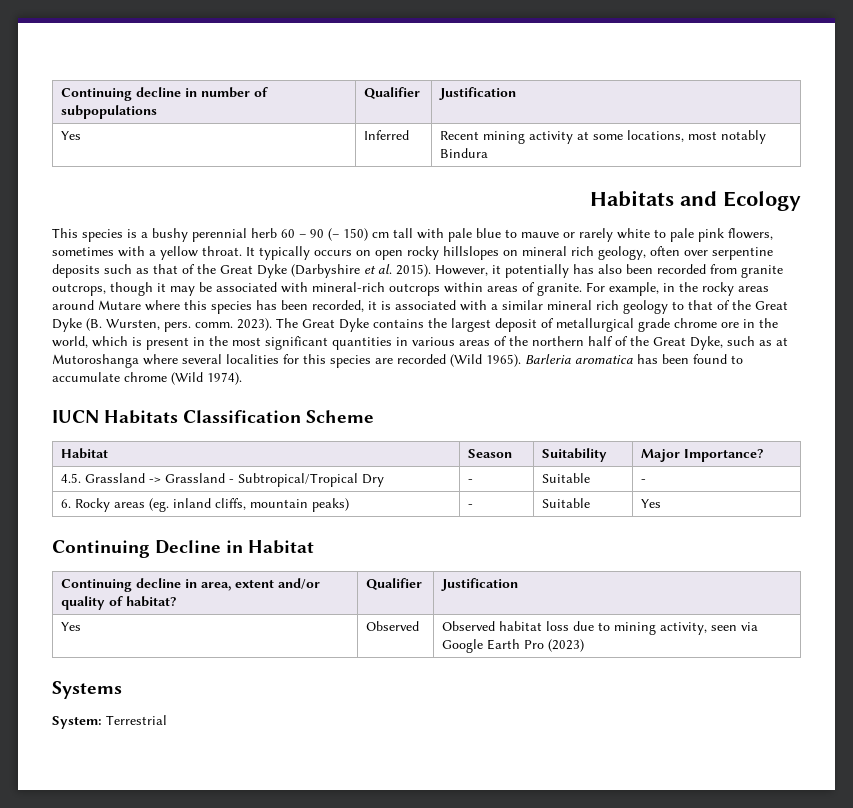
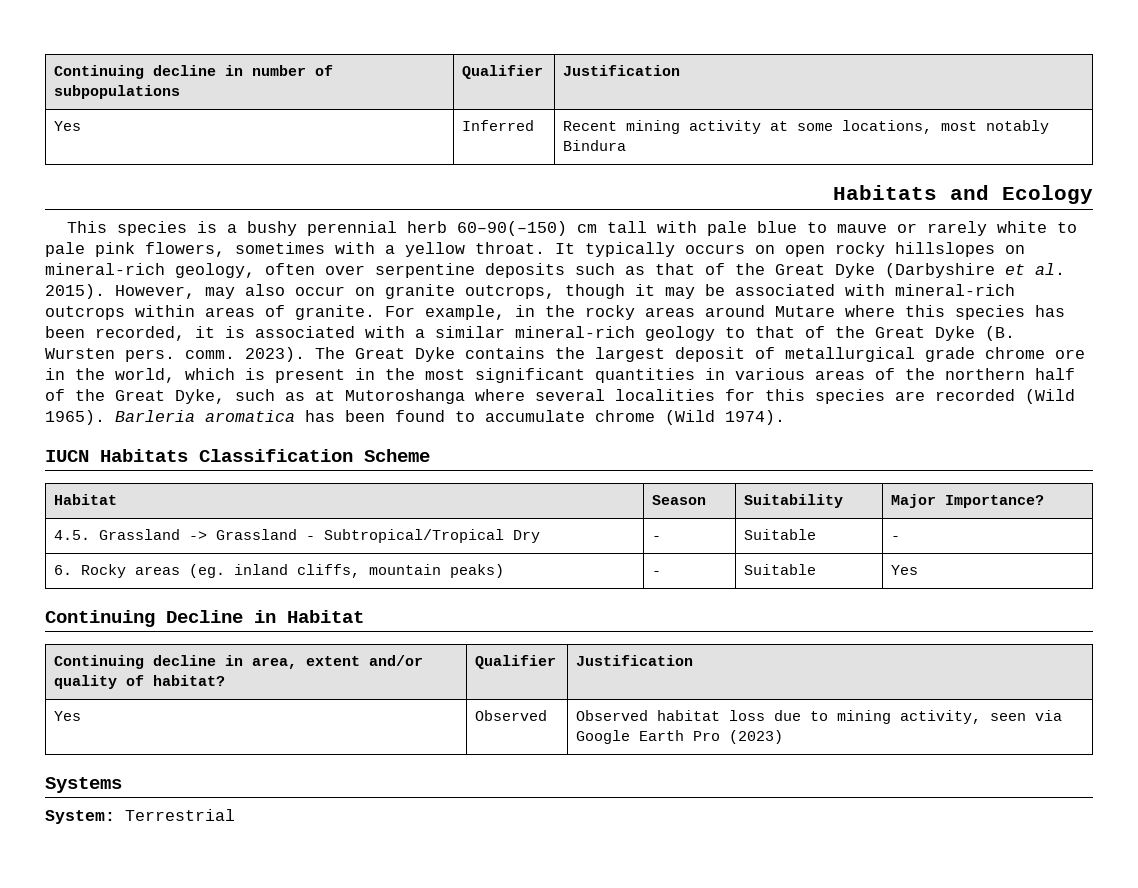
[281,228,368,241] 60 – 90 (– 150) -> [456,221,567,236] 60–90(–150)
[522,246,594,256] mineral rich -> [45,263,165,275] mineral-rich
[492,264,737,278] it potentially has also been recorded from -> [205,284,375,299] may also occur on
[547,300,619,310] mineral rich -> [515,326,635,338] mineral-rich
[106,319,160,330] Wursten, -> [45,348,115,359] Wursten

